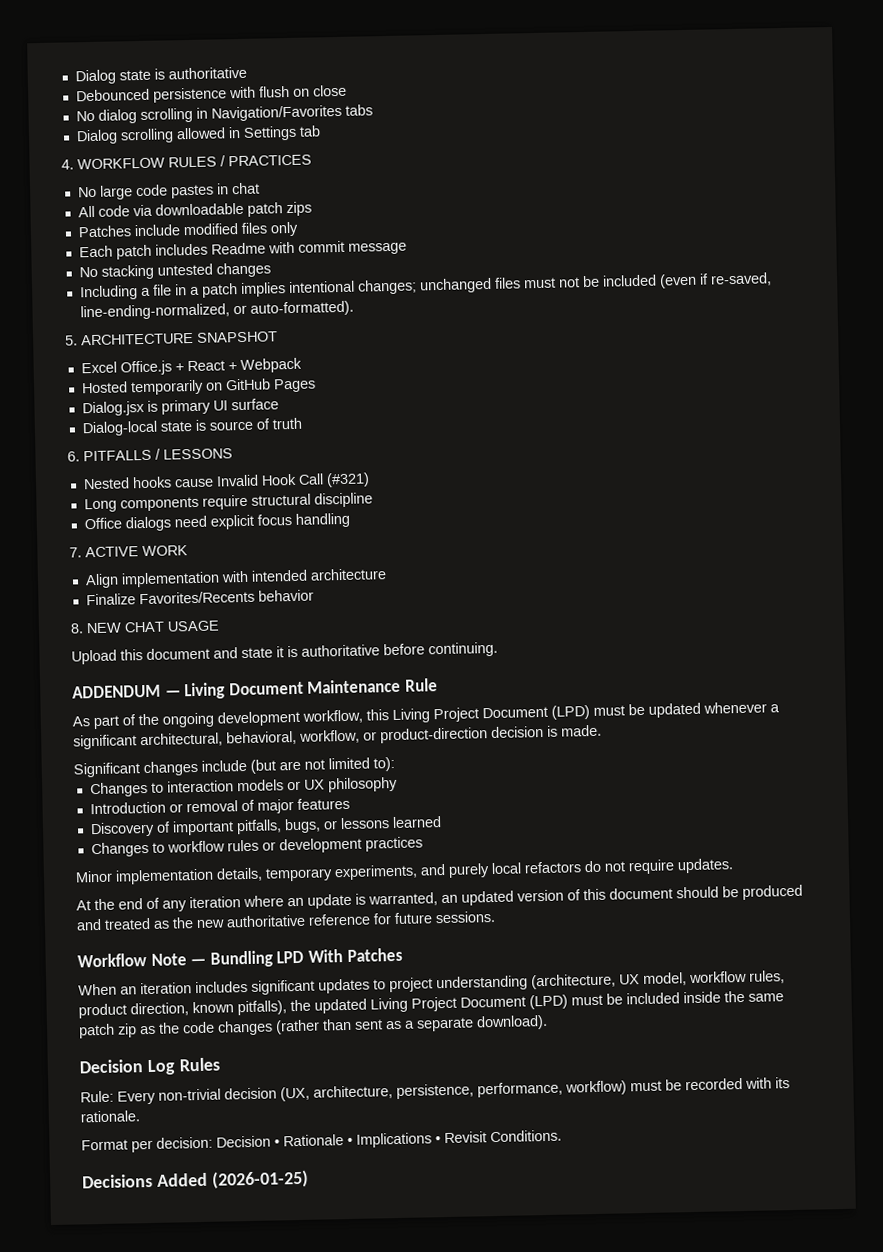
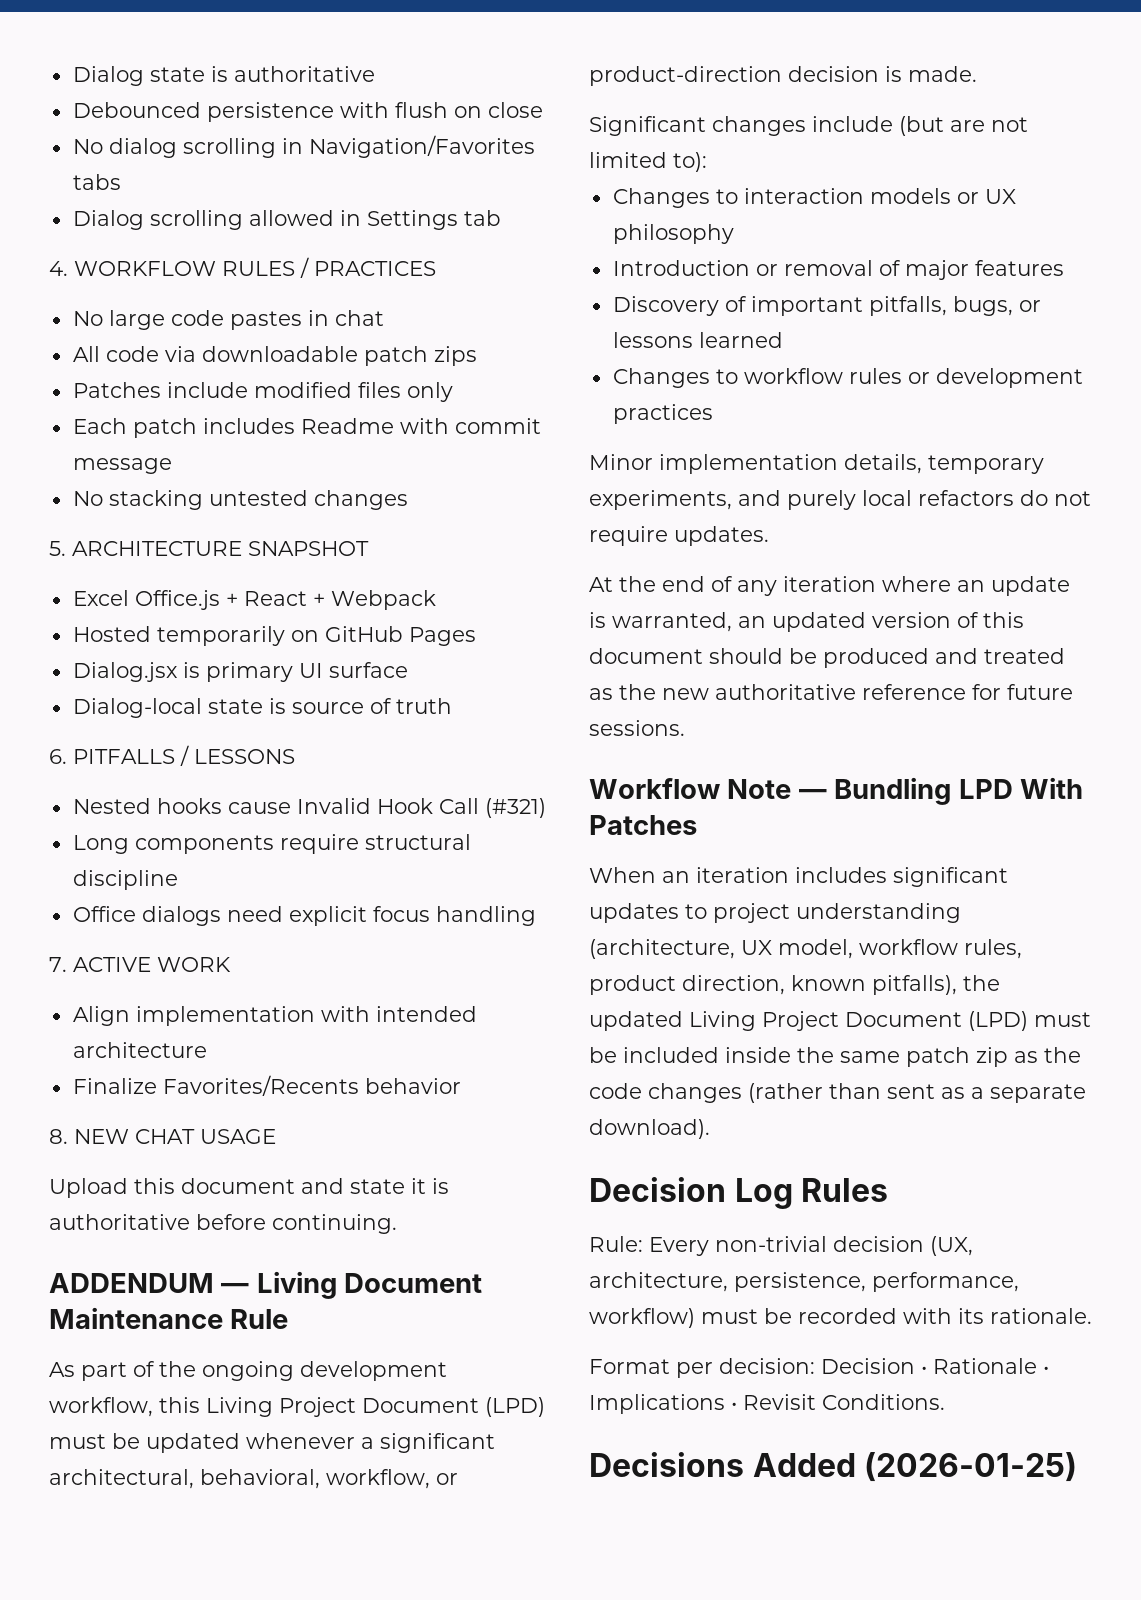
[79,272,772,301] [79,300,354,321] // Including a file in a patch implies intentional changes; unchanged files must not be included (even if re-saved, line-ending-normalized, or auto-formatted). -> (408, 500) none

